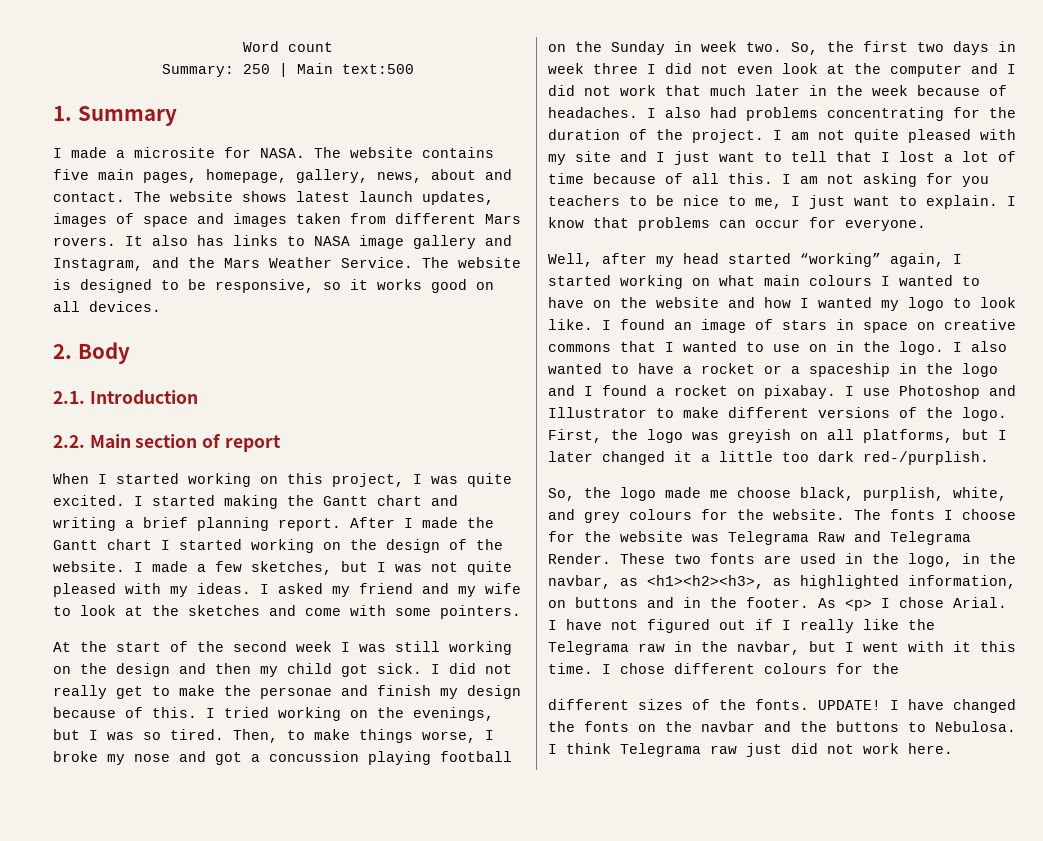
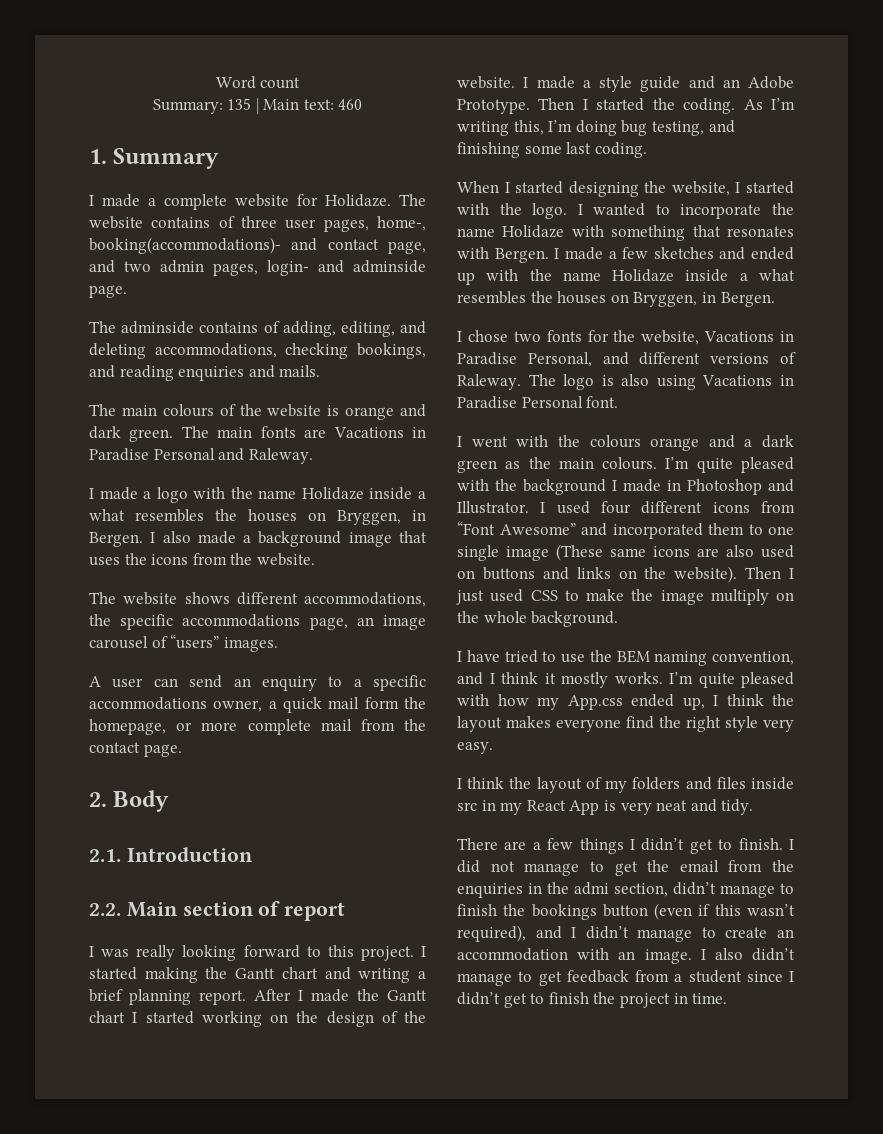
[243,64,270,74] 250 -> [227,98,252,110] 135
[342,64,414,74] text:500 -> [303,99,363,110] text: 460
[134,147,494,158] [53,169,512,183] [53,191,494,205] [53,213,521,227] [53,235,512,249] [53,257,521,271] [53,279,494,293] [53,301,161,312] microsite for NASA. The website contains five main pages, homepage, gallery, news, about and contact. The website shows latest launch updates, images of space and images taken from different Mars rovers. It also has links to NASA image gallery and Instagram, and the Mars Weather Service. The website is designed to be responsive, so it works good on all devices. -> [164,194,426,210] [89,216,426,232] [89,237,426,254] [89,260,426,276] [89,285,127,298] [89,321,426,337] [89,343,427,359] [89,365,321,381] [89,404,426,420] [89,426,426,442] [89,448,313,464] [89,487,426,503] [89,509,426,525] [89,531,427,547] [89,553,315,566] [89,592,426,607] [89,614,426,630] [89,634,278,652] [89,675,426,691] [89,697,426,713] [89,719,426,735] [89,742,182,757] complete website for Holidaze. The website contains of three user pages, home-, booking(accommodations)- and contact page, and two admin pages, login- and adminside page. // The adminside contains of adding, editing, and deleting accommodations, checking bookings, and reading enquiries and mails. // The main colours of the website is orange and dark green. The main fonts are Vacations in Paradise Personal and Raleway. // I made a logo with the name Holidaze inside a what resembles the houses on Bryggen, in Bergen. I also made a background image that uses the icons from the website. // The website shows different accommodations, the specific accommodations page, an image carousel of “users” images. // A user can send an enquiry to a specific accommodations owner, a quick mail form the homepage, or more complete mail from the contact page.
[53,473,512,487] [53,495,125,506] When I started working on this project, I was quite excited. -> [89,945,414,961] I was really looking forward to this project.
[215,561,512,575] [53,583,521,597] [53,605,521,619] [53,641,512,655] [53,663,512,677] [53,685,521,699] [53,707,494,721] [53,729,494,743] [53,751,512,765] [548,41,1016,55] [548,63,1016,77] [548,85,1007,96] [548,107,1016,121] [548,129,1016,143] [548,151,1016,165] [548,173,989,187] [548,195,1016,209] [548,217,926,231] [548,253,962,267] [548,275,980,289] [548,297,1016,311] [548,319,1016,333] [548,341,1007,355] [548,363,998,377] [548,385,1016,399] [548,407,1007,421] [548,429,1007,443] [548,451,989,465] [548,487,1007,501] [548,509,1016,523] [548,531,971,545] [548,553,1016,567] [548,575,1016,589] [548,597,1007,611] [548,619,935,633] [548,641,1016,655] [548,663,899,674] [548,699,1016,713] [548,721,1016,732] [548,743,953,757] few sketches, but I was not quite pleased with my ideas. I asked my friend and my wife to look at the sketches and come with some pointers. // At the start of the second week I was still working on the design and then my child got sick. I did not really get to make the personae and finish my design because of this. I tried working on the evenings, but I was so tired. Then, to make things worse, I broke my nose and got a concussion playing football on the Sunday in week two. So, the first two days in week three I did not even look at the computer and I did not work that much later in the week because of headaches. I also had problems concentrating for the duration of the project. I am not quite pleased with my site and I just want to tell that I lost a lot of time because of all this. I am not asking for you teachers to be nice to me, I just want to explain. I know that problems can occur for everyone. // Well, after my head started “working” again, I started working on what main colours I wanted to have on the website and how I wanted my logo to look like. I found an image of stars in space on creative commons that I wanted to use on in the logo. I also wanted to have a rocket or a spaceship in the logo and I found a rocket on pixabay. I use Photoshop and Illustrator to make different versions of the logo. First, the logo was greyish on all platforms, but I later changed it a little too dark red-/purplish. // So, the logo made me choose black, purplish, white, and grey colours for the website. The fonts I choose for the website was Telegrama Raw and Telegrama Render. These two fonts are used in the logo, in the navbar, as <h1><h2><h3>, as highlighted information, on buttons and in the footer. As <p> I chose Arial. I have not figured out if I really like the Telegrama raw in the navbar, but I went with it this time. I chose different colours for the // different sizes of the fonts. UPDATE! I have changed the fonts on the navbar and the buttons to Nebulosa. I think Telegrama raw just did not work here. -> [599,76,794,92] [457,98,795,114] [457,120,735,136] [457,142,647,158] [457,181,794,197] [457,203,794,219] [457,225,794,241] [457,247,794,263] [457,269,795,285] [457,291,775,307] [457,330,794,345] [457,352,796,367] [457,374,794,390] [457,396,619,409] [457,435,794,451] [457,457,794,473] [457,479,794,495] [457,501,795,514] [457,521,794,539] [457,544,794,561] [457,566,794,583] [456,589,794,605] [457,611,619,627] [457,650,794,666] [457,672,794,688] [457,694,794,710] [457,716,794,732] [457,742,493,754] [457,777,794,793] [457,799,754,815] [457,838,794,854] [457,860,794,876] [457,882,794,898] [457,903,795,920] [457,925,794,942] [457,948,795,964] [457,970,794,986] [457,992,728,1008] style guide and an Adobe Prototype. Then I started the coding. As I’m writing this, I’m doing bug testing, and finishing some last coding. // When I started designing the website, I started with the logo. I wanted to incorporate the name Holidaze with something that resonates with Bergen. I made a few sketches and ended up with the name Holidaze inside a what resembles the houses on Bryggen, in Bergen. // I chose two fonts for the website, Vacations in Paradise Personal, and different versions of Raleway. The logo is also using Vacations in Paradise Personal font. // I went with the colours orange and a dark green as the main colours. I’m quite pleased with the background I made in Photoshop and Illustrator. I used four different icons from “Font Awesome” and incorporated them to one single image (These same icons are also used on buttons and links on the website). Then I just used CSS to make the image multiply on the whole background. // I have tried to use the BEM naming convention, and I think it mostly works. I’m quite pleased with how my App.css ended up, I think the layout makes everyone find the right style very easy. // I think the layout of my folders and files inside src in my React App is very neat and tidy. // There are a few things I didn’t get to finish. I did not manage to get the email from the enquiries in the admi section, didn’t manage to finish the bookings button (even if this wasn’t required), and I didn’t manage to create an accommodation with an image. I also didn’t manage to get feedback from a student since I didn’t get to finish the project in time.

